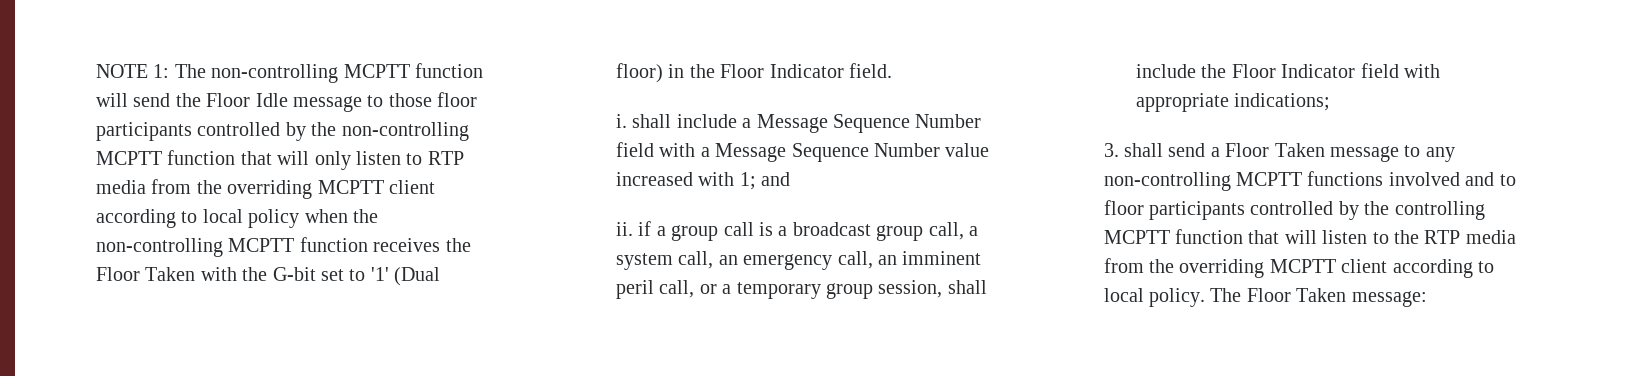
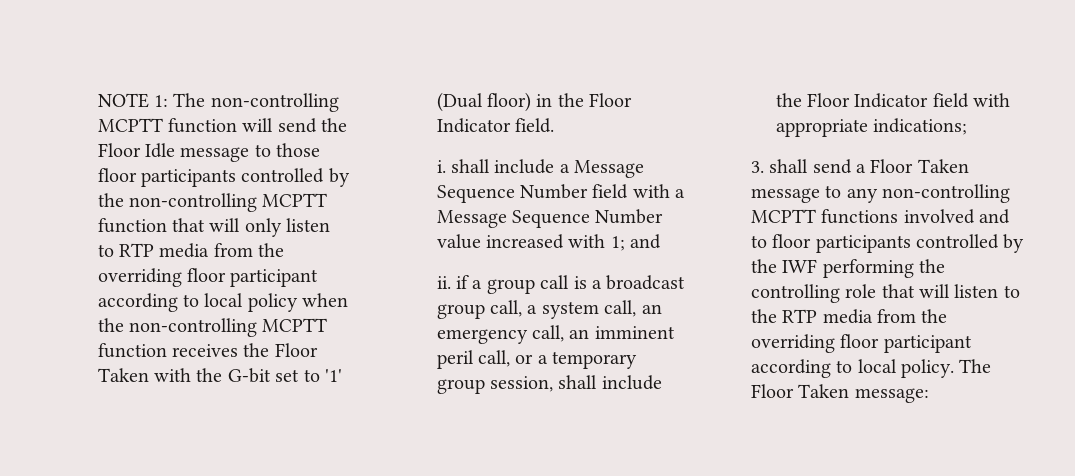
[317,180,436,194] MCPTT client -> [186,268,319,287] floor participant
[1394,201,1485,220] [1103,229,1243,244] controlling MCPTT function -> [782,259,945,278] [750,284,877,303] IWF performing the controlling role
[1269,259,1388,273] MCPTT client -> [840,334,972,353] floor participant

